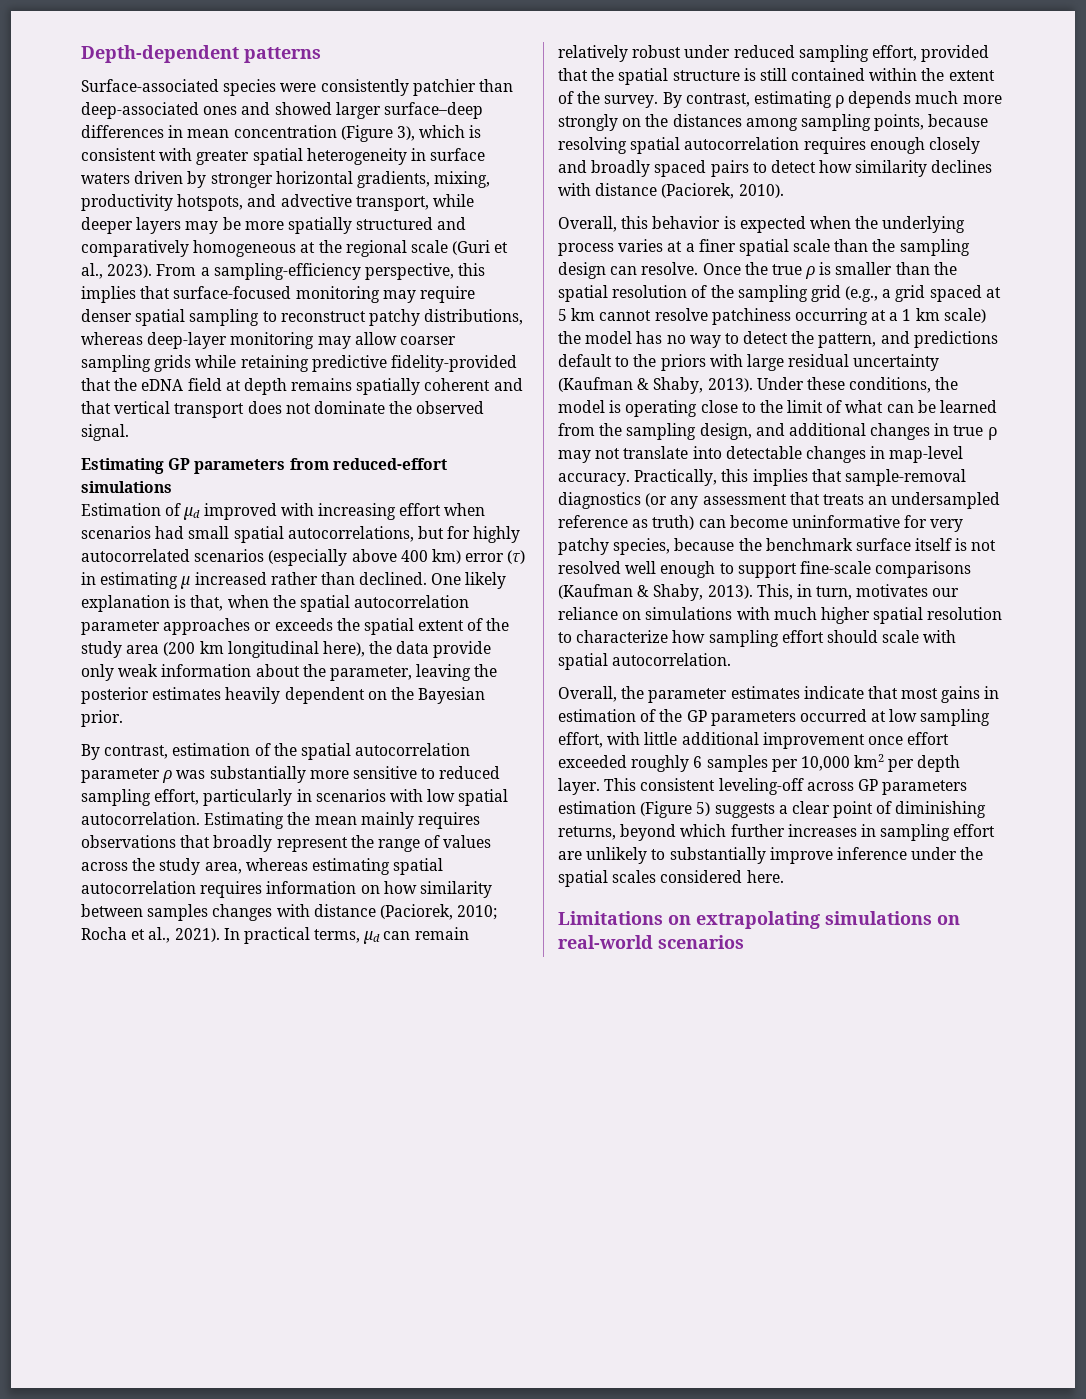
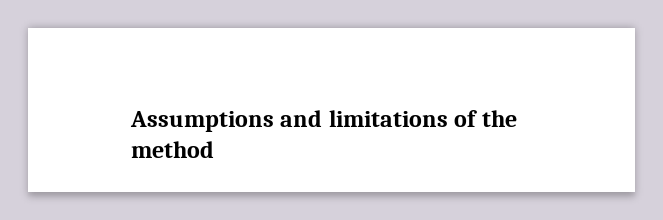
[81,45,321,63] [81,79,513,96] [81,102,483,119] [81,125,482,142] [81,148,486,165] [81,171,491,188] [81,194,474,211] [81,217,467,234] [81,240,509,257] [81,263,486,280] [81,286,475,303] [81,309,524,326] [81,332,456,349] [81,355,517,372] [81,378,523,395] [81,401,485,418] [81,424,129,441] [81,458,447,474] [81,481,172,493] [81,503,486,520] [81,526,521,543] [81,549,526,566] [81,572,507,589] [81,595,470,612] [81,618,510,635] [81,641,492,658] [81,664,498,681] [81,687,486,704] [81,710,123,727] [81,743,471,760] [81,766,501,783] [81,789,509,806] [81,812,480,829] [81,835,492,852] [81,858,444,875] [81,881,492,898] [81,904,498,921] [81,927,469,944] [558,45,990,62] [558,68,995,85] [558,91,1002,108] [558,114,989,131] [558,137,980,154] [558,160,993,177] [558,183,784,199] [558,216,966,233] [558,239,970,256] [558,262,957,279] [558,285,1001,302] [558,308,986,325] [558,331,998,348] [558,354,940,371] [558,377,959,394] [558,400,998,417] [558,423,997,440] [558,446,964,463] [558,469,966,486] [558,492,1001,509] [558,515,964,532] [558,538,997,555] [558,561,972,578] [558,584,960,601] [558,607,1003,624] [558,630,957,647] [558,653,732,670] [558,686,1000,703] [558,709,991,726] [558,732,950,749] [558,754,961,772] [558,778,968,795] [558,801,987,818] [558,824,996,841] [558,847,984,864] [558,870,784,887] [558,911,960,929] [558,935,744,949] Depth-dependent patterns // Surface-associated species were consistently patchier than deep-associated ones and showed larger surface–deep differences in mean concentration (Figure 3), which is consistent with greater spatial heterogeneity in surface waters driven by stronger horizontal gradients, mixing, productivity hotspots, and advective transport, while deeper layers may be more spatially structured and comparatively homogeneous at the regional scale (Guri et al., 2023). From a sampling-efficiency perspective, this implies that surface-focused monitoring may require denser spatial sampling to reconstruct patchy distributions, whereas deep-layer monitoring may allow coarser sampling grids while retaining predictive fidelity-provided that the eDNA field at depth remains spatially coherent and that vertical transport does not dominate the observed signal. // Estimating GP parameters from reduced-effort simulations // Estimation of μd improved with increasing effort when scenarios had small spatial autocorrelations, but for highly autocorrelated scenarios (especially above 400 km) error (τ) in estimating μ increased rather than declined. One likely explanation is that, when the spatial autocorrelation parameter approaches or exceeds the spatial extent of the study area (200 km longitudinal here), the data provide only weak information about the parameter, leaving the posterior estimates heavily dependent on the Bayesian prior. // By contrast, estimation of the spatial autocorrelation parameter ρ was substantially more sensitive to reduced sampling effort, particularly in scenarios with low spatial autocorrelation. Estimating the mean mainly requires observations that broadly represent the range of values across the study area, whereas estimating spatial autocorrelation requires information on how similarity between samples changes with distance (Paciorek, 2010; Rocha et al., 2021). In practical terms, μd can remain relatively robust under reduced sampling effort, provided that the spatial structure is still contained within the extent of the survey. By contrast, estimating ρ depends much more strongly on the distances among sampling points, because resolving spatial autocorrelation requires enough closely and broadly spaced pairs to detect how similarity declines with distance (Paciorek, 2010). // Overall, this behavior is expected when the underlying process varies at a finer spatial scale than the sampling design can resolve. Once the true ρ is smaller than the spatial resolution of the sampling grid (e.g., a grid spaced at 5 km cannot resolve patchiness occurring at a 1 km scale) the model has no way to detect the pattern, and predictions default to the priors with large residual uncertainty (Kaufman & Shaby, 2013). Under these conditions, the model is operating close to the limit of what can be learned from the sampling design, and additional changes in true ρ may not translate into detectable changes in map-level accuracy. Practically, this implies that sample-removal diagnostics (or any assessment that treats an undersampled reference as truth) can become uninformative for very patchy species, because the benchmark surface itself is not resolved well enough to support fine-scale comparisons (Kaufman & Shaby, 2013). This, in turn, motivates our reliance on simulations with much higher spatial resolution to characterize how sampling effort should scale with spatial autocorrelation. // Overall, the parameter estimates indicate that most gains in estimation of the GP parameters occurred at low sampling effort, with little additional improvement once effort exceeded roughly 6 samples per 10,000 km2 per depth layer. This consistent leveling-off across GP parameters estimation (Figure 5) suggests a clear point of diminishing returns, beyond which further increases in sampling effort are unlikely to substantially improve inference under the spatial scales considered here. // Limitations on extrapolating simulations on real-world scenarios -> [130,110,517,132] [131,141,214,158] Assumptions and limitations of the method

